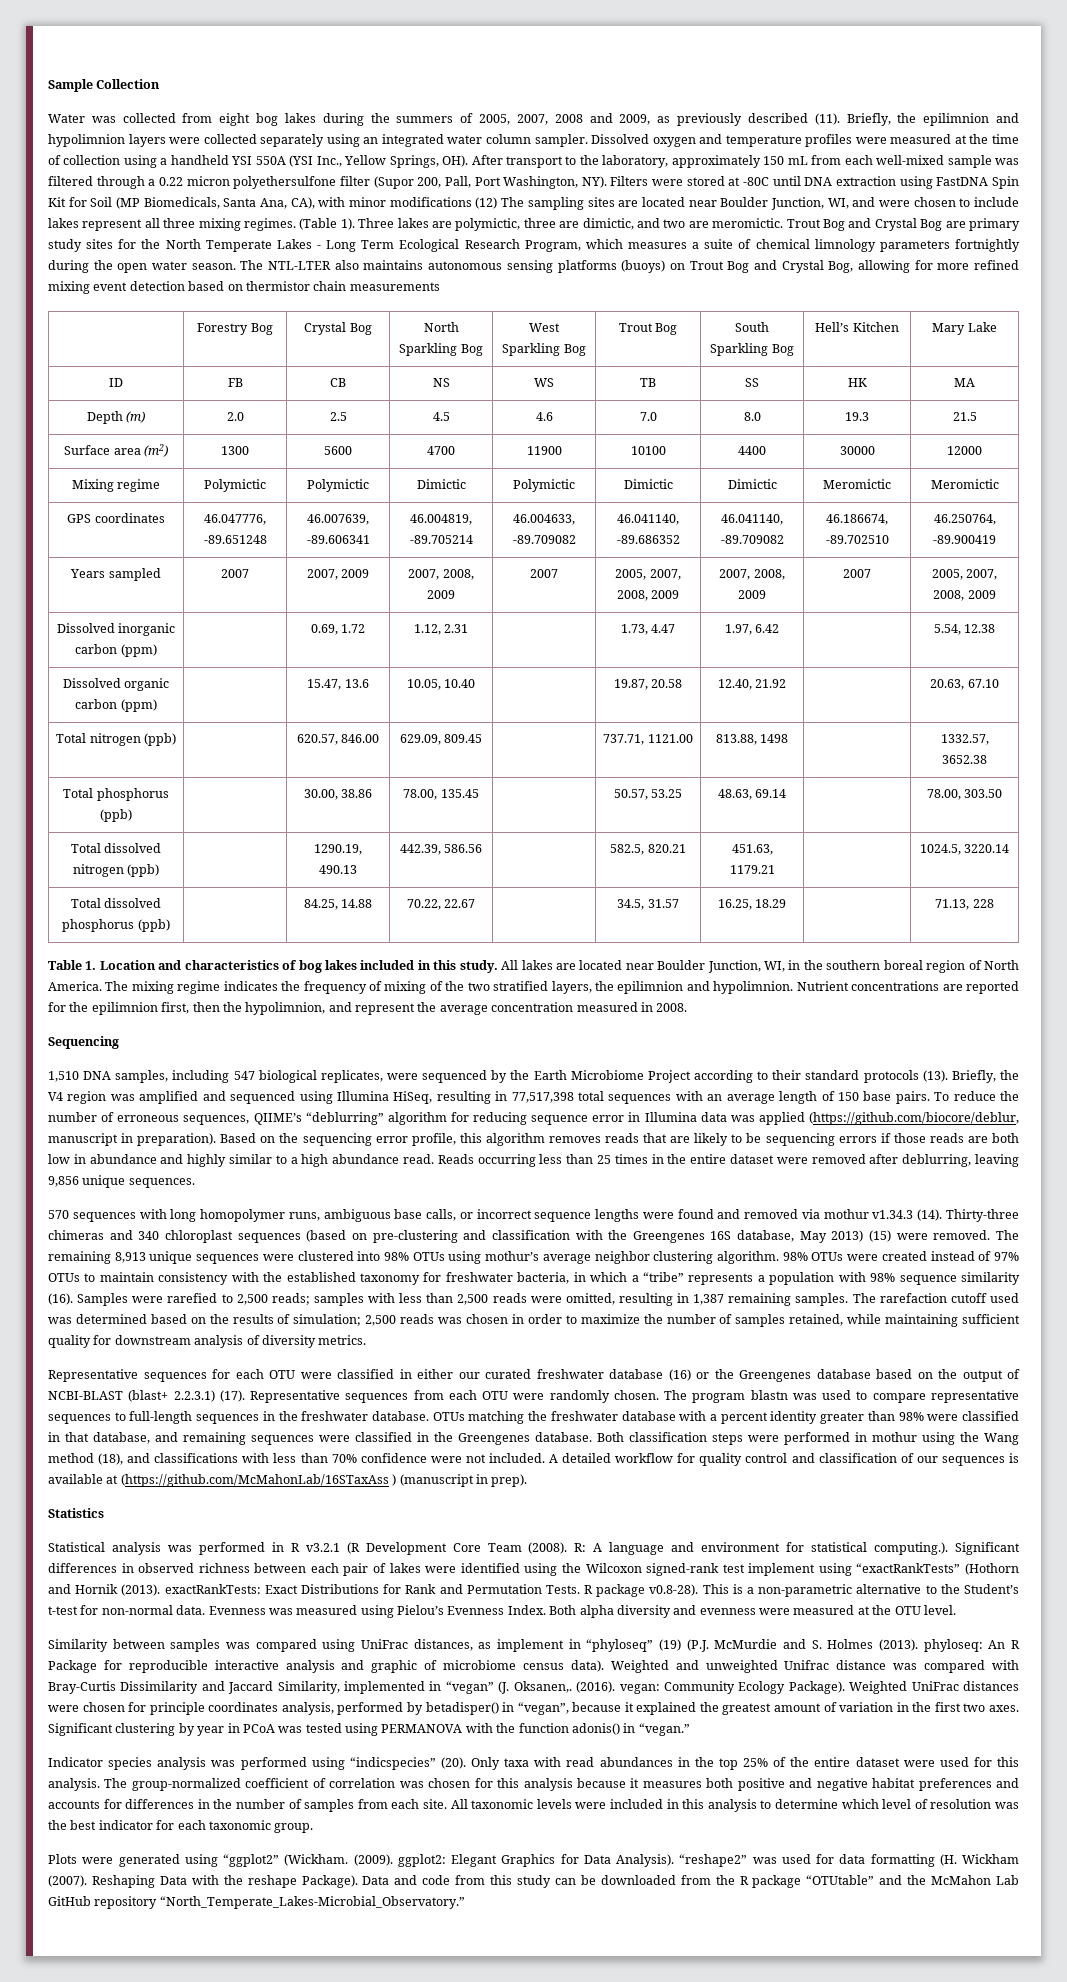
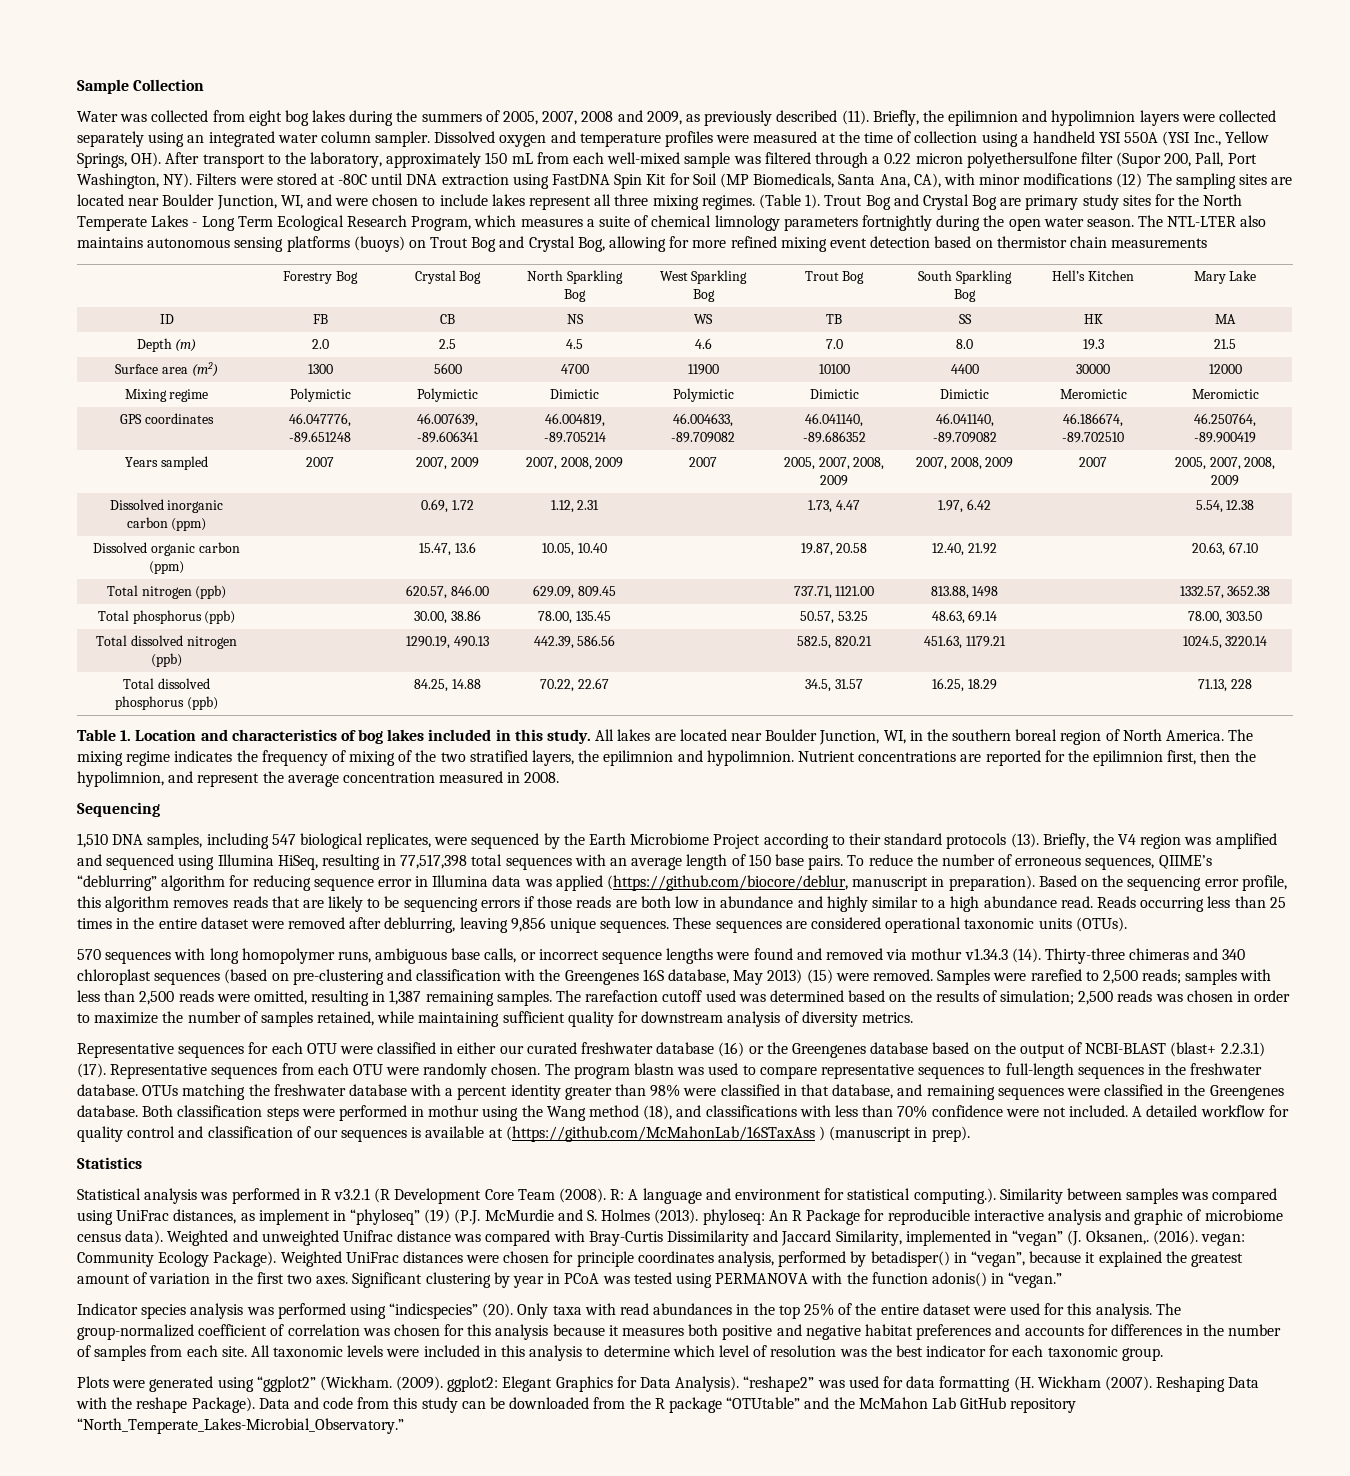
[358,218,784,231] Three lakes are polymictic, three are dimictic, and two are meromictic. -> (821, 201) none
(195, 1183) none -> [673,917,1127,933] These sequences are considered operational taxonomic units (OTUs).
[995,1230,1019,1240] [48,1251,1019,1264] [48,1272,1021,1285] [48,1293,73,1305] The remaining 8,913 unique sequences were clustered into 98% OTUs using mothur’s average neighbor clustering algorithm. 98% OTUs were created instead of 97% OTUs to maintain consistency with the established taxonomy for freshwater bacteria, in which a “tribe” represents a population with 98% sequence similarity (16). -> (933, 975) none
[955,1542,1021,1555] [48,1563,1019,1576] [48,1584,1019,1597] [48,1605,956,1618] Significant differences in observed richness between each pair of lakes were identified using the Wilcoxon signed-rank test implement using “exactRankTests” (Hothorn and Hornik (2013). exactRankTests: Exact Distributions for Rank and Permutation Tests. R package v0.8-28). This is a non-parametric alternative to the Student’s t-test for non-normal data. Evenness was measured using Pielou’s Evenness Index. Both alpha diversity and evenness were measured at the OTU level. // -> (996, 1196) none

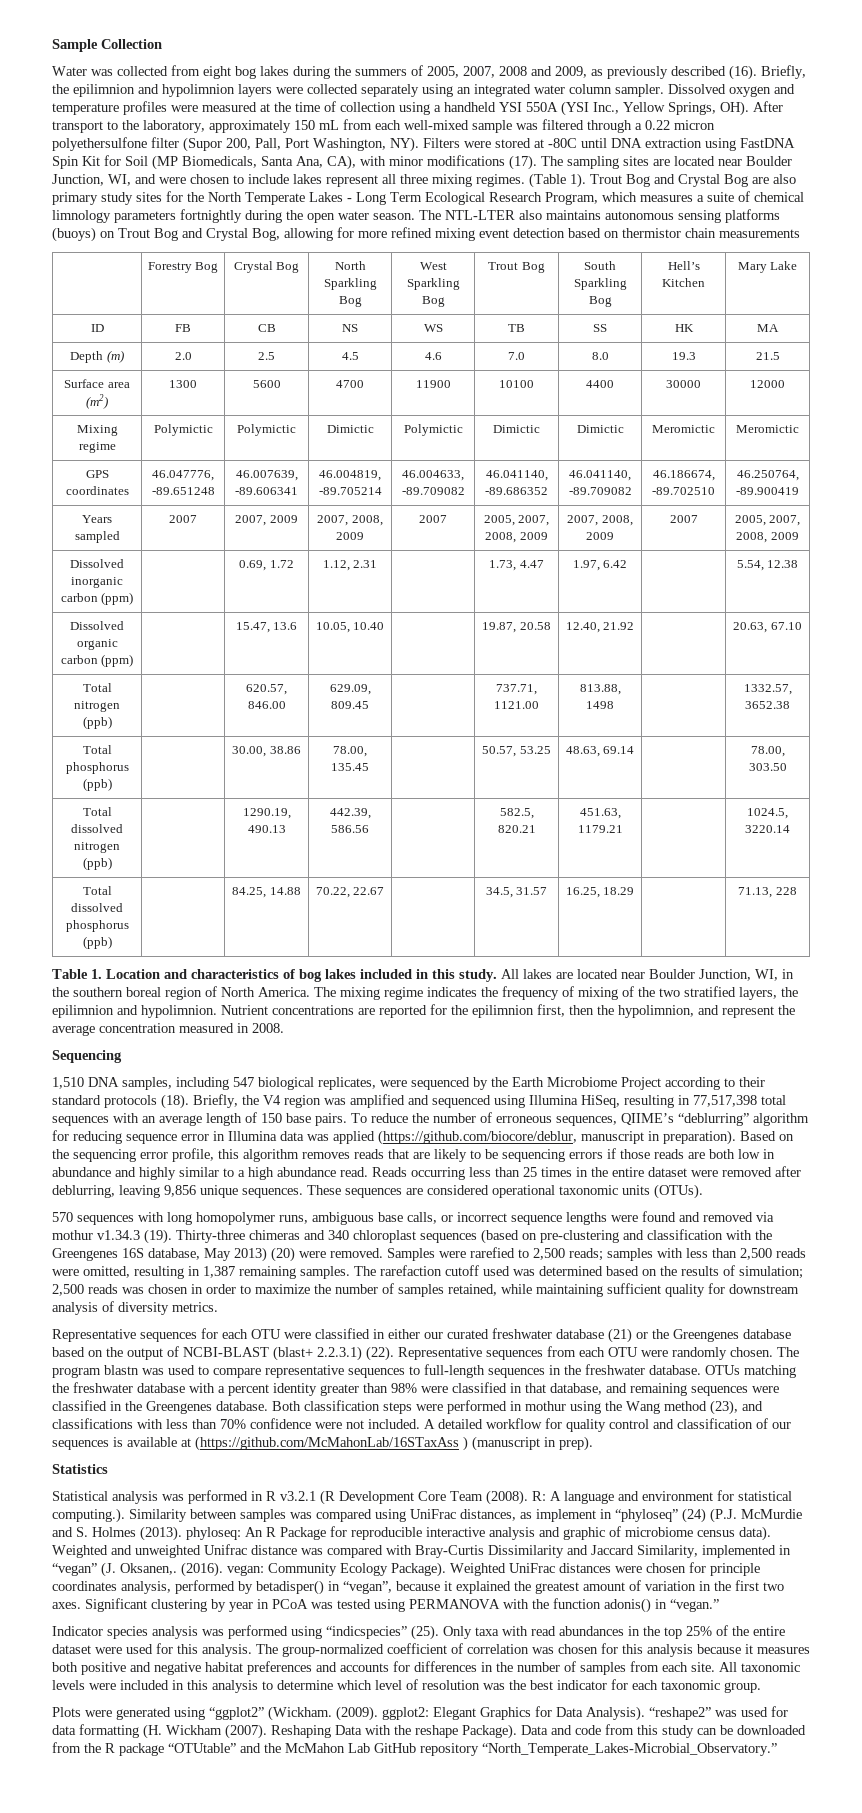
[841,110,869,125] (11). -> [729,65,757,80] (16).
[1116,173,1143,188] (12) -> [509,155,537,170] (17).
(1022, 202) none -> [773,174,796,184] also
[1010,833,1039,848] (13). -> [161,1094,189,1109] (18).
[1011,948,1041,963] (14). -> [144,1229,172,1244] (19).
[806,969,833,984] (15) -> [271,1247,295,1262] (20)
[718,1042,745,1057] (16) -> [608,1328,632,1343] (21)
[77,1063,106,1078] (17). -> [366,1346,394,1361] (22).
[643,1105,673,1120] (18), -> [710,1400,738,1415] (23),
[424,1209,451,1224] (19) -> [682,1508,706,1523] (24)
[482,1303,514,1318] (20). -> [411,1625,439,1640] (25).

